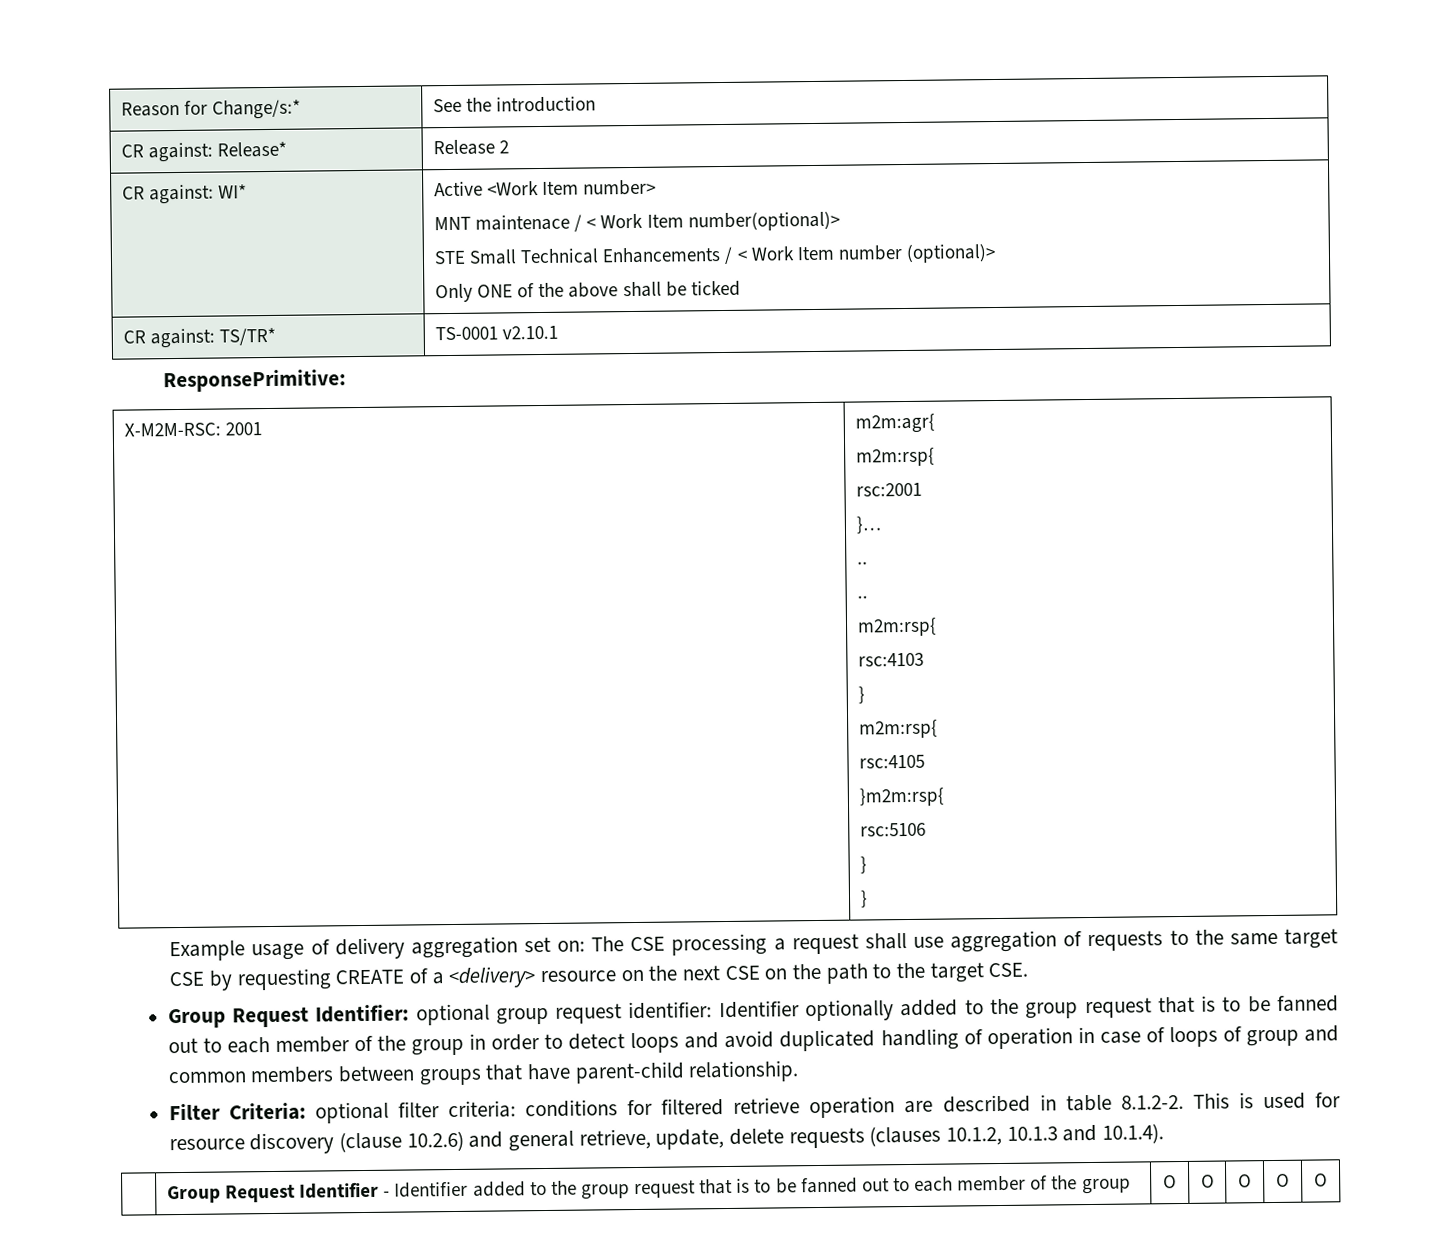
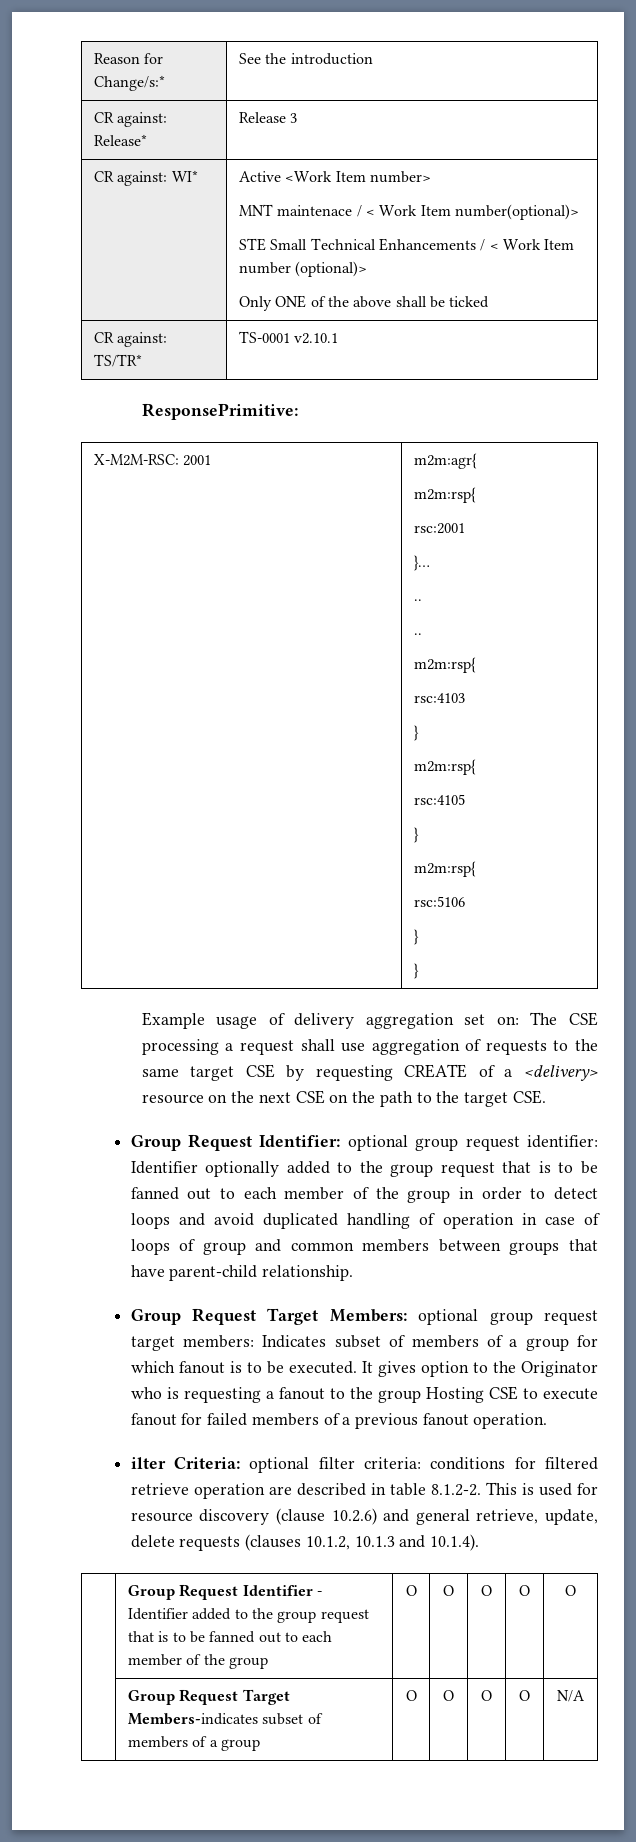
[498,140,509,154] 2 -> [290,113,298,123] 3
[858,787,945,807] }m2m:rsp{ -> [413,827,419,843] [413,861,476,877] } // m2m:rsp{
[168,1103,221,1121] Filter -> [130,1308,598,1325] [130,1335,598,1351] [130,1361,598,1377] [130,1386,598,1403] [130,1413,548,1429] [130,1457,166,1469] Group Request Target Members: optional group request target members: Indicates subset of members of a group for which fanout is to be executed. It gives option to the Originator who is requesting a fanout to the group Hosting CSE to execute fanout for failed members of a previous fanout operation. // ilter
(1328, 1180) none -> [127,1689,290,1705] [127,1713,323,1725] [127,1736,260,1751] [405,1690,417,1701] [443,1690,454,1701] [481,1690,492,1701] [519,1690,530,1701] [557,1690,585,1702] // | Group Request Target Members-indicates subset of members of a group | O | O | O | O | N/A

